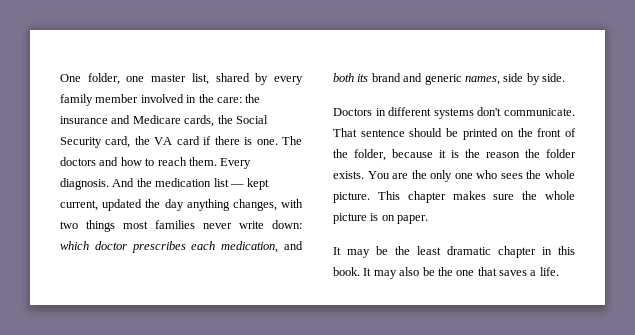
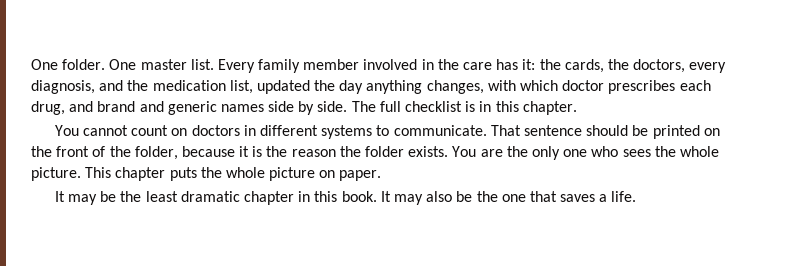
[60,73,303,85] One folder, one master list, shared by every -> [31,59,255,73] One folder. One master list. Every
[216,94,261,103] [60,115,268,127] [60,136,303,148] [60,157,252,169] [60,178,270,190] [60,200,98,211] care: the insurance and Medicare cards, the Social Security card, the VA card if there is one. The doctors and how to reach them. Every diagnosis. And the medication list — kept current, -> [463,59,727,73] [31,80,253,94] care has it: the cards, the doctors, every diagnosis, and the medication list,
[60,220,302,232] [60,241,303,253] [333,73,369,82] two things most families never write down: which doctor prescribes each medication, and both its -> [520,80,711,94] [31,101,94,115] which doctor prescribes each drug, and
[464,76,500,85] names, -> [220,104,264,112] names
[333,108,372,116] // Doctors -> [351,101,577,115] [54,125,240,136] The full checklist is in this chapter. // You cannot count on doctors
[477,107,502,116] don't -> [376,125,390,136] to
[452,191,515,200] makes sure -> [169,167,197,181] puts
[370,213,379,221] is -> (316, 174) none

